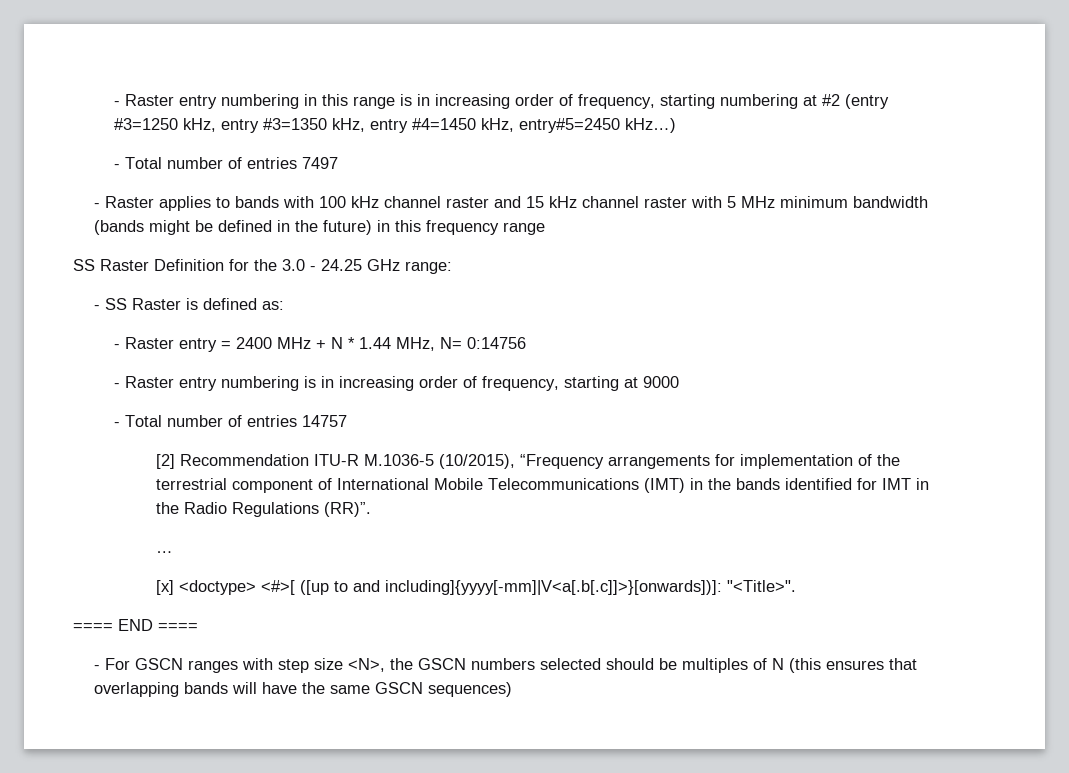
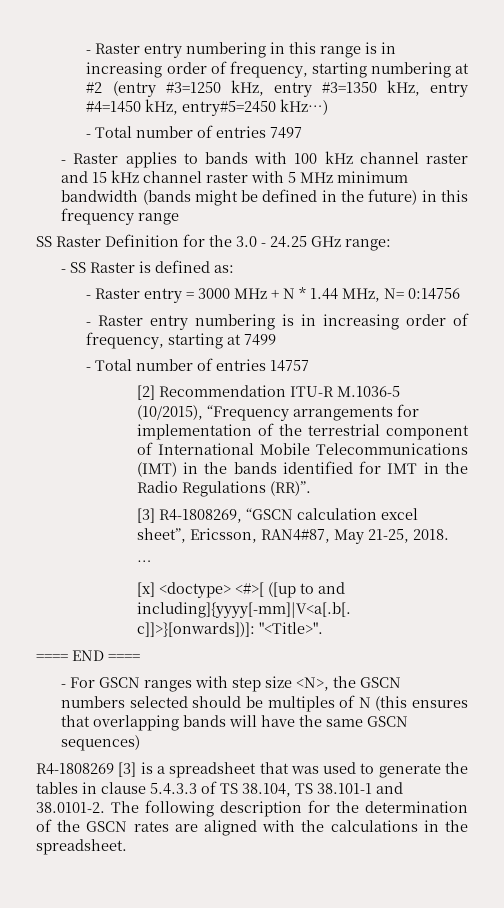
[236,337,273,349] 2400 -> [198,288,231,299] 3000
[643,376,680,388] 9000 -> [244,334,277,346] 7499
(371, 509) none -> [136,508,418,523] [136,528,449,544] // [3] R4-1808269, “GSCN calculation excel sheet”, Ericsson, RAN4#87, May 21-25, 2018.
(512, 689) none -> [36,762,469,778] [36,781,403,797] [36,800,468,817] [36,819,468,836] [36,839,127,855] // R4-1808269 [3] is a spreadsheet that was used to generate the tables in clause 5.4.3.3 of TS 38.104, TS 38.101-1 and 38.0101-2. The following description for the determination of the GSCN rates are aligned with the calculations in the spreadsheet.

